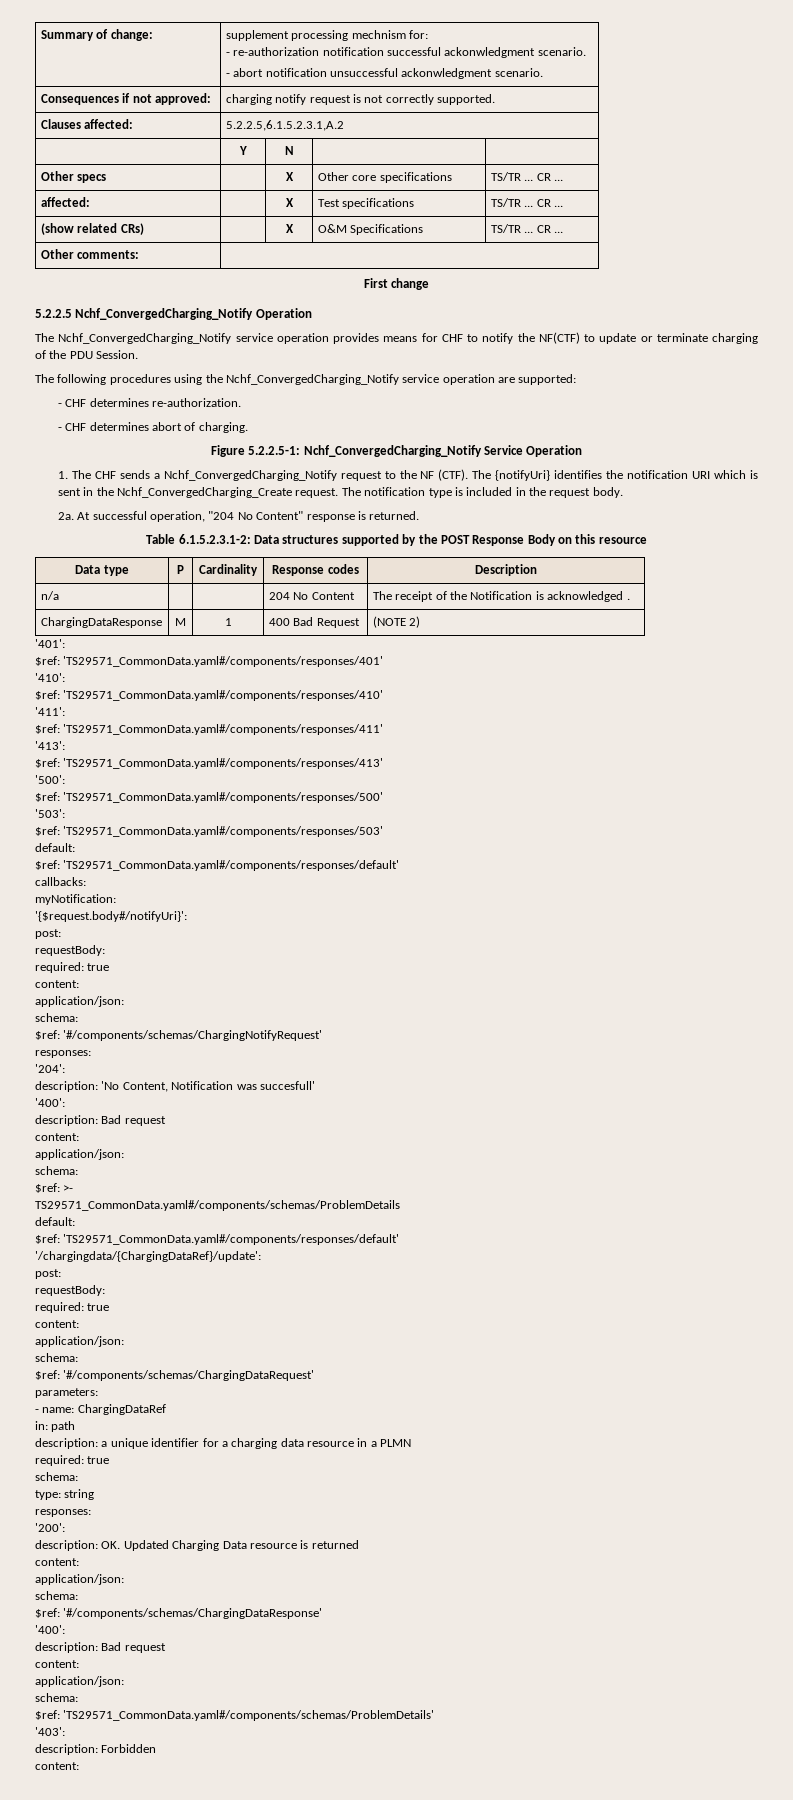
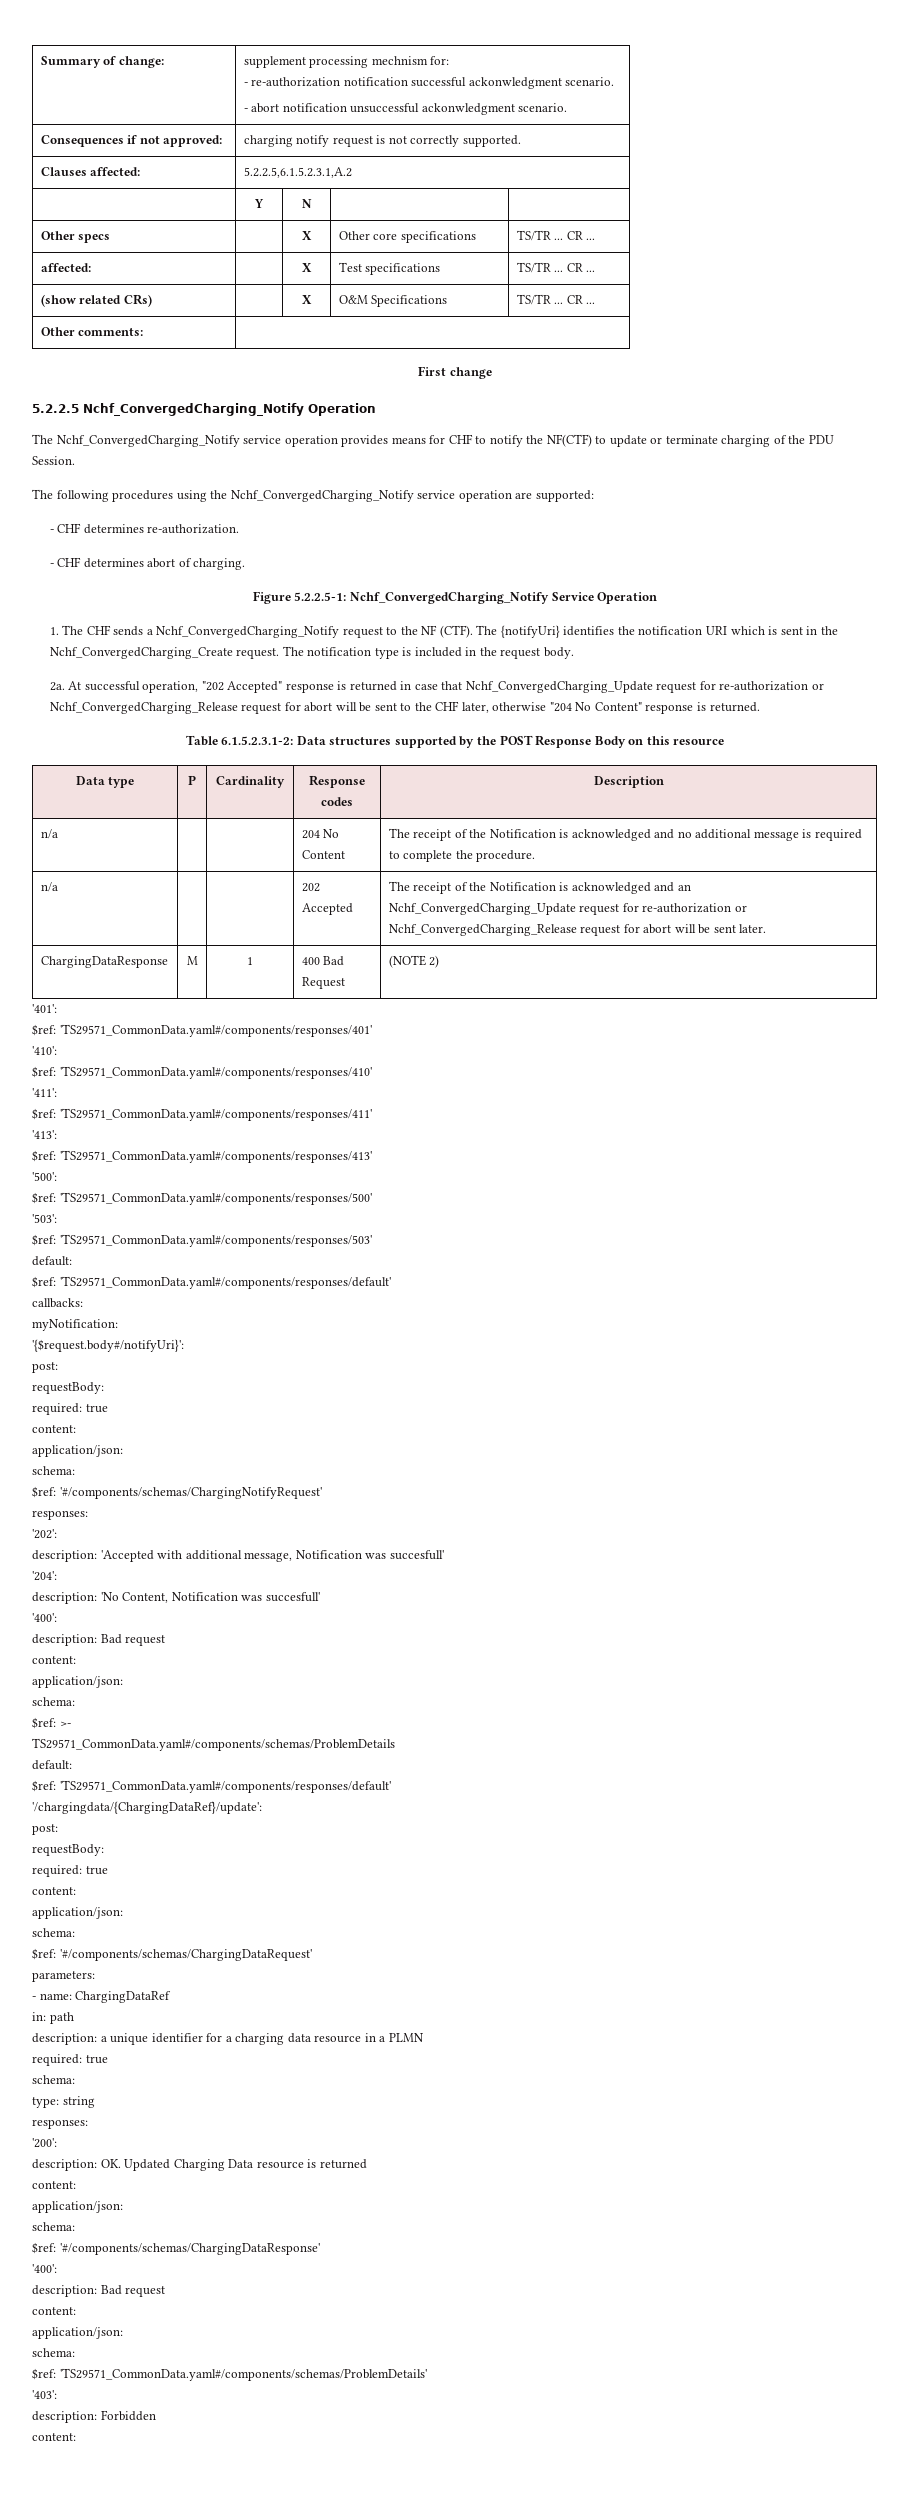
(206, 516) none -> [201,681,824,693] [49,701,547,714] "202 Accepted" response is returned in case that Nchf_ConvergedCharging_Update request for re-authorization or Nchf_ConvergedCharging_Release request for abort will be sent to the CHF later, otherwise
[626,598,630,600] . -> [654,829,862,841] [388,850,536,862] [40,882,58,892] [301,883,320,892] [301,903,353,915] [388,881,691,894] [388,903,747,915] [388,924,767,936] and no additional message is required to complete the procedure. // n/a | | | 202 Accepted | The receipt of the Notification is acknowledged and an Nchf_ConvergedCharging_Update request for re-authorization or Nchf_ConvergedCharging_Release request for abort will be sent later.
(91, 1054) none -> [32,1529,57,1539] [32,1550,444,1562] // '202': // description: 'Accepted with additional message, Notification was succesfull'

